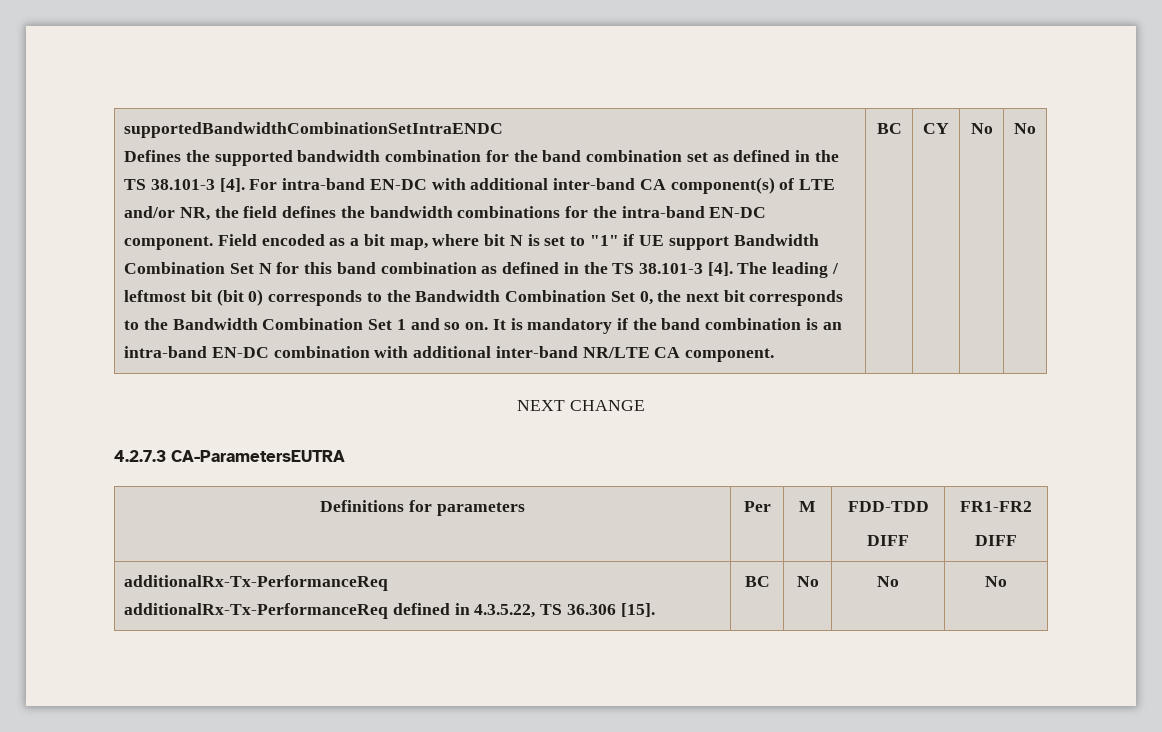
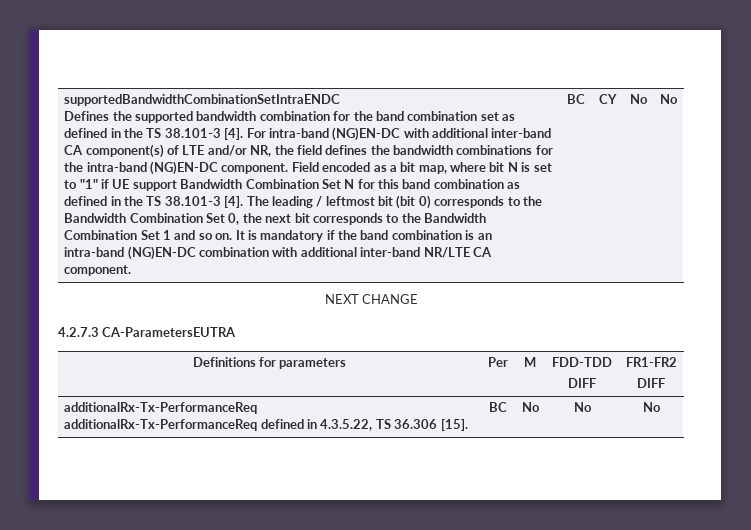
[369,179,427,190] EN-DC -> [332,127,401,141] (NG)EN-DC
[709,207,767,218] EN-DC -> [150,161,219,175] (NG)EN-DC
[211,347,269,358] EN-DC -> [127,246,196,260] (NG)EN-DC

